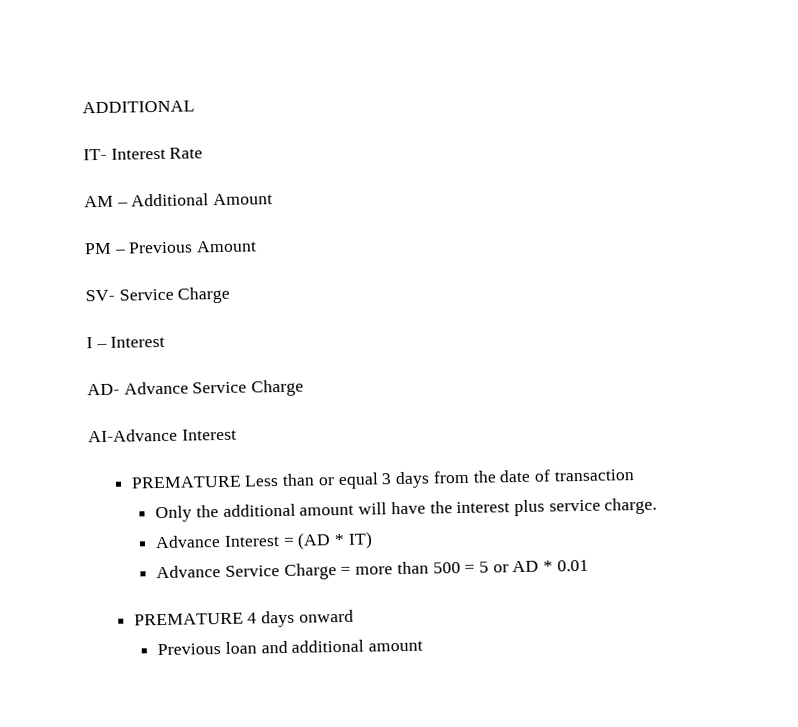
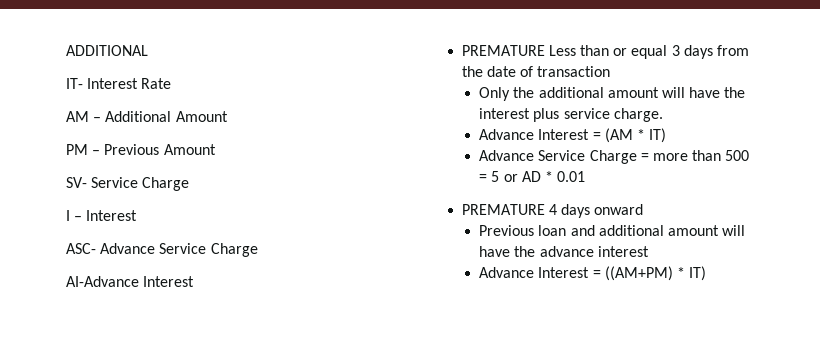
[87,383,120,396] AD- -> [66,243,96,254] ASC-
[297,532,332,550] (AD -> [604,128,633,143] (AM
(424, 646) none -> [722,225,746,236] [479,246,649,257] [479,266,707,281] will have the advance interest // Advance Interest = ((AM+PM) * IT)

